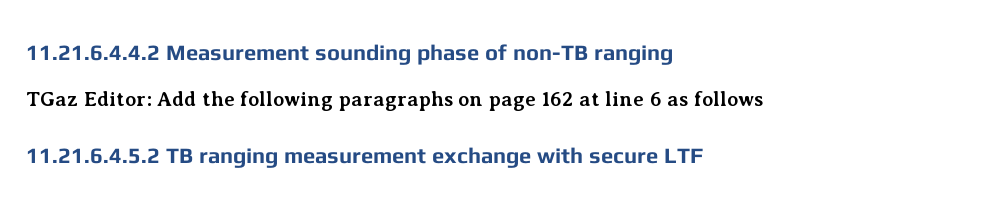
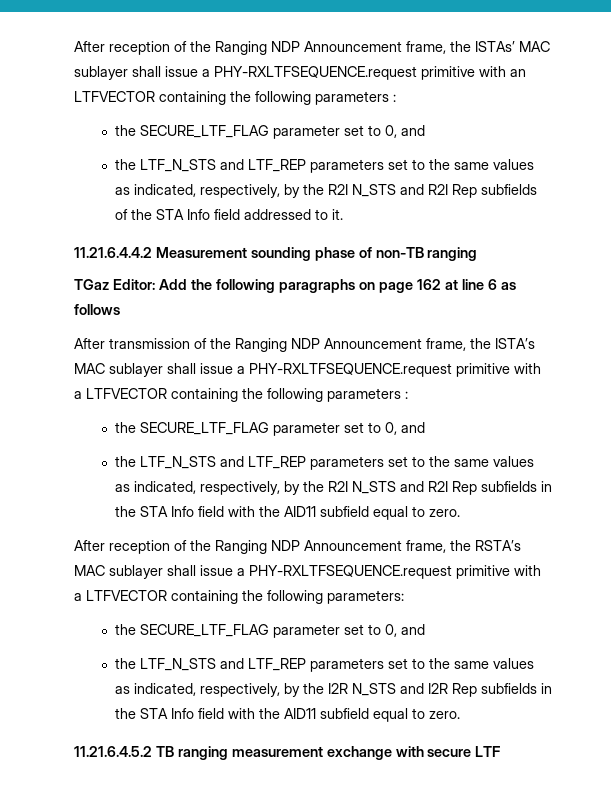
(26, 53) none -> [74,41,550,55] [74,66,526,80] [74,91,396,105] [114,125,425,139] [114,159,534,173] [114,184,537,198] [114,209,343,220] After reception of the Ranging NDP Announcement frame, the ISTAs’ MAC sublayer shall issue a PHY-RXLTFSEQUENCE.request primitive with an LTFVECTOR containing the following parameters : // the SECURE_LTF_FLAG parameter set to 0, and // the LTF_N_STS and LTF_REP parameters set to the same values as indicated, respectively, by the R2I N_STS and R2I Rep subfields of the STA Info field addressed to it. //
(763, 98) none -> [74,338,535,352] [74,363,541,377] [74,388,408,402] [114,422,425,436] [114,456,534,470] [114,481,552,495] [114,506,460,520] [74,540,521,554] [74,565,541,579] [74,590,404,604] [114,624,425,638] [114,658,534,672] [114,683,552,697] [114,708,460,722] // After transmission of the Ranging NDP Announcement frame, the ISTA’s MAC sublayer shall issue a PHY-RXLTFSEQUENCE.request primitive with a LTFVECTOR containing the following parameters : // the SECURE_LTF_FLAG parameter set to 0, and // the LTF_N_STS and LTF_REP parameters set to the same values as indicated, respectively, by the R2I N_STS and R2I Rep subfields in the STA Info field with the AID11 subfield equal to zero. // After reception of the Ranging NDP Announcement frame, the RSTA’s MAC sublayer shall issue a PHY-RXLTFSEQUENCE.request primitive with a LTFVECTOR containing the following parameters: // the SECURE_LTF_FLAG parameter set to 0, and // the LTF_N_STS and LTF_REP parameters set to the same values as indicated, respectively, by the I2R N_STS and I2R Rep subfields in the STA Info field with the AID11 subfield equal to zero.

